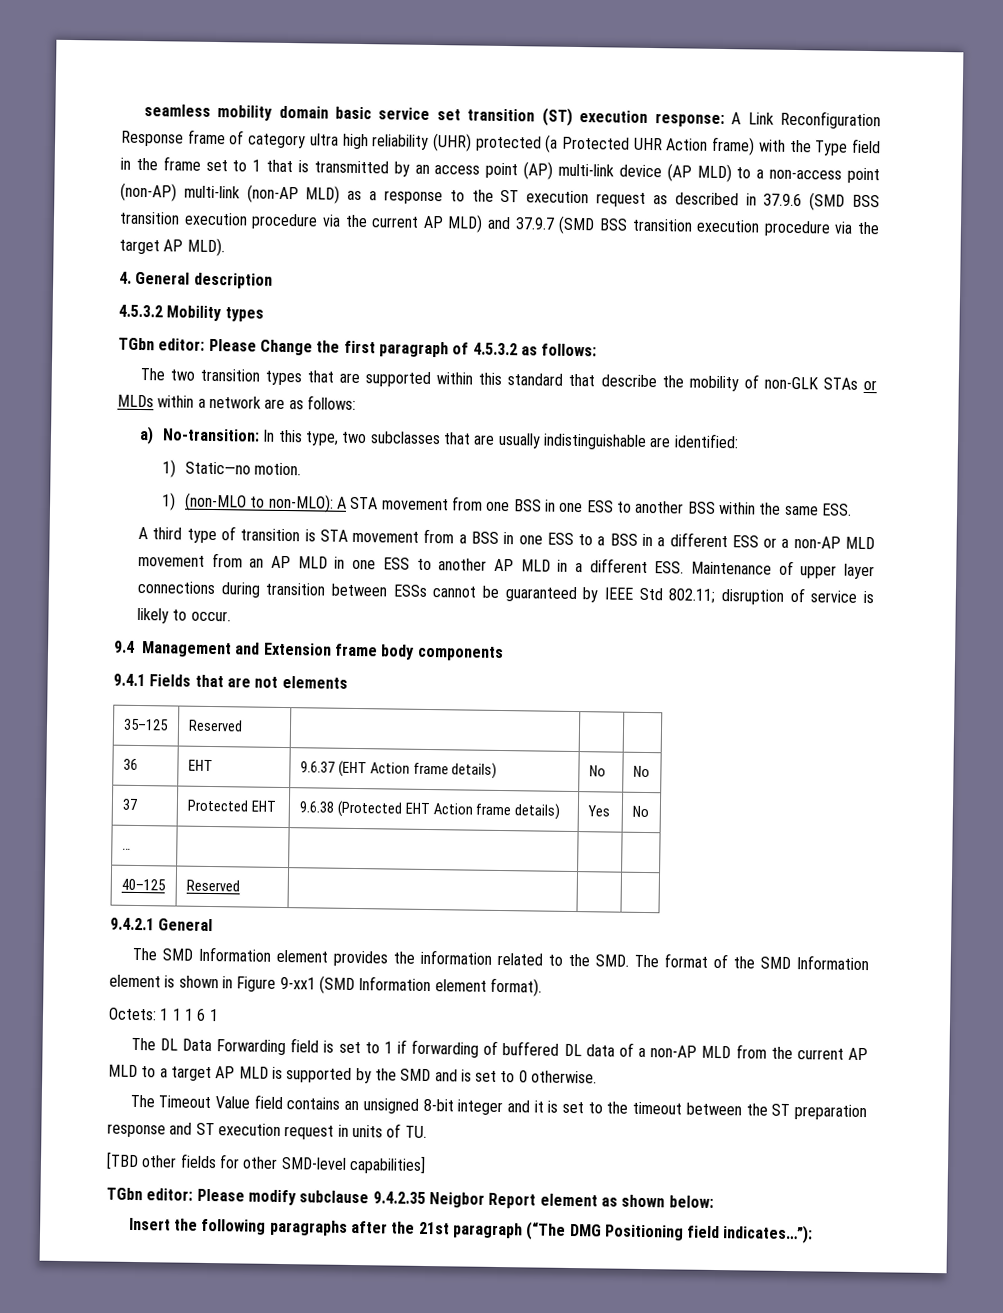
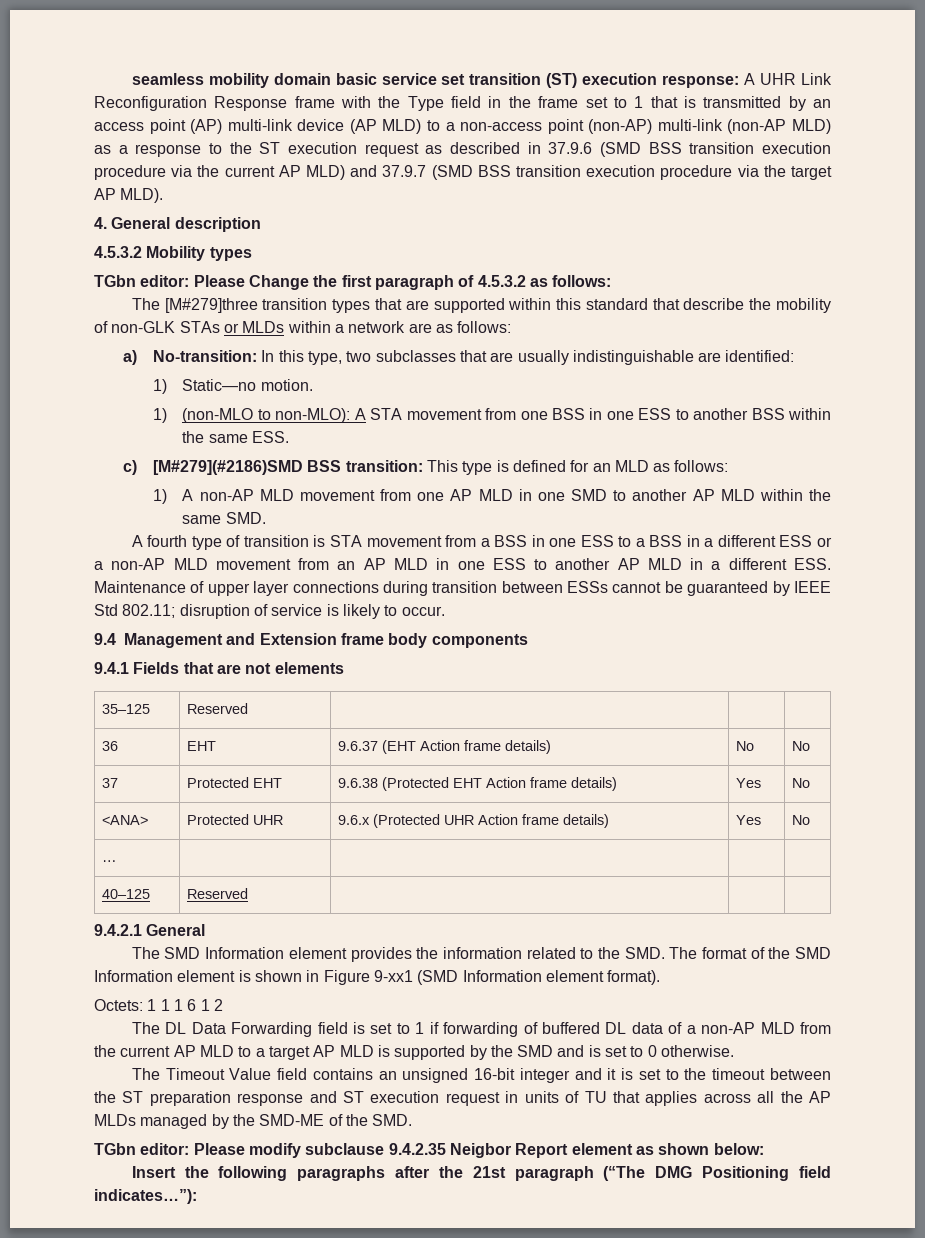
(742, 118) none -> [760,73,797,85] UHR
[229,130,756,156] of category ultra high reliability (UHR) protected (a Protected UHR Action frame) -> (335, 102) none
[169,369,195,381] two -> [164,298,258,313] [M#279]three
[138,526,183,540] A third -> [123,460,729,475] [152,489,831,504] [182,512,266,524] [131,535,188,547] c) [M#279](#2186)SMD BSS transition: This type is defined for an MLD as follows: // 1) A non-AP MLD movement from one AP MLD in one SMD to another AP MLD within the same SMD. // A fourth
(649, 811) none -> [101,815,148,825] [186,814,283,825] [337,814,609,828] [735,815,761,825] [791,815,810,825] // <ANA> | Protected UHR | 9.6.x (Protected UHR Action frame details) | Yes | No
(219, 1015) none -> [213,999,223,1011] 2
[422,1098,454,1112] 8-bit -> [474,1068,516,1080] 16-bit
[404,1125,427,1139] [106,1151,426,1174] TU. // [TBD other fields for other SMD-level capabilities] -> [584,1091,831,1106] [94,1114,413,1129] TU that applies across all the AP MLDs managed by the SMD-ME of the SMD.

